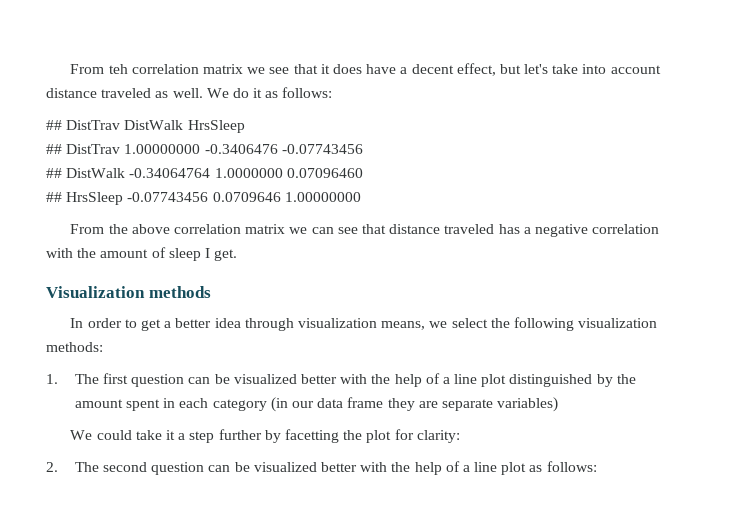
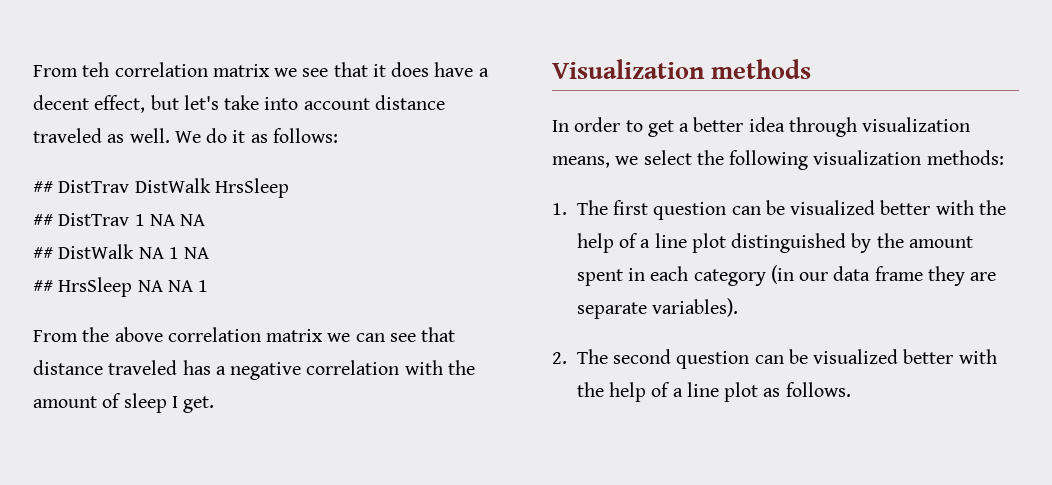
[124,144,363,154] 1.00000000 -0.3406476 -0.07743456 -> [134,214,206,226] 1 NA NA
[129,168,363,178] -0.34064764 1.0000000 0.07096460 -> [138,247,210,259] NA 1 NA
[127,192,361,202] -0.07743456 0.0709646 1.00000000 -> [137,280,209,292] NA NA 1
[497,397,559,412] [70,429,460,443] variables) // We could take it a step further by facetting the plot for clarity: -> [652,298,739,317] variables).
[546,461,597,472] follows: -> [785,382,851,397] follows.

